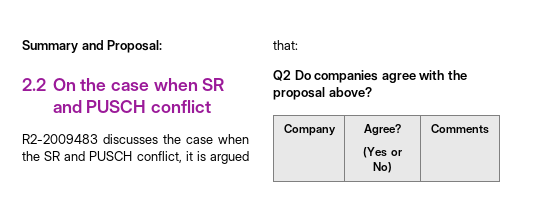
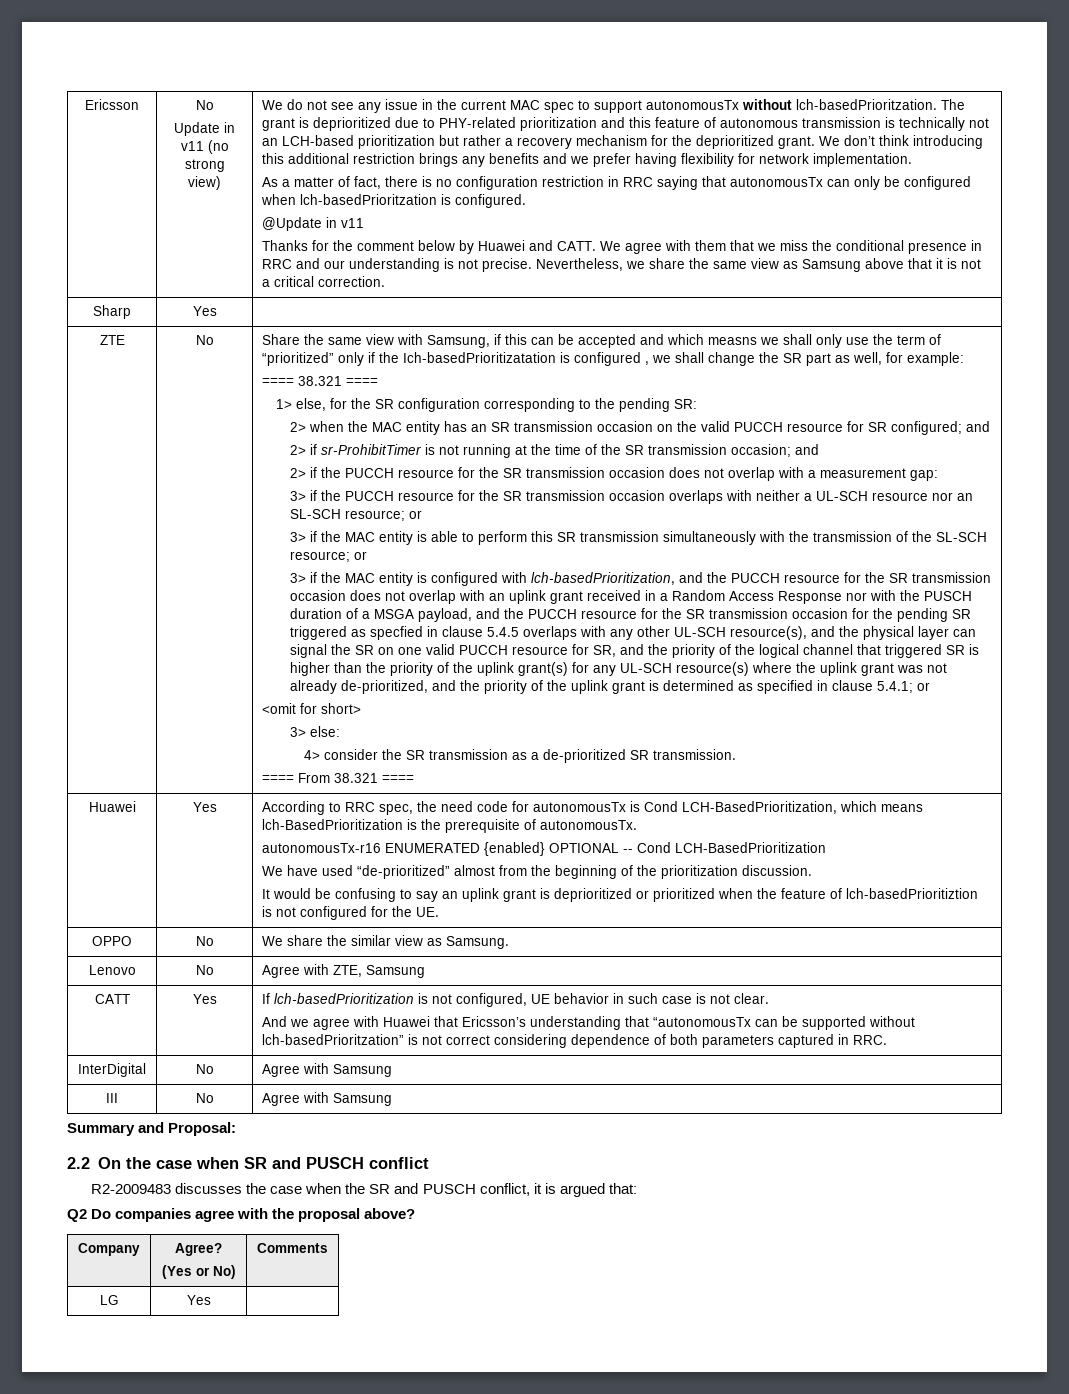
(22, 46) none -> [85,99,139,110] [195,100,214,110] [174,122,235,136] [180,140,229,154] [184,159,225,172] [188,176,221,190] [262,99,966,113] [262,117,990,131] [262,135,984,149] [262,153,913,167] [262,176,972,190] [261,194,527,208] [262,217,365,231] [262,240,983,254] [262,258,982,272] [262,276,386,287] [93,305,131,319] [192,306,217,316] [99,335,125,345] [195,335,214,345] [262,334,942,348] [262,352,965,366] [262,376,379,386] [275,398,697,412] [289,421,990,435] [289,444,819,458] [289,467,938,481] [289,490,973,504] [289,509,422,521] [289,531,987,545] [289,551,367,562] [289,572,991,586] [289,590,972,604] [289,608,971,622] [289,626,976,640] [289,644,979,658] [289,662,947,676] [289,680,930,694] [262,703,362,714] [289,726,340,737] [303,749,736,763] [262,773,415,783] [88,801,136,812] [192,802,217,812] [262,801,924,815] [262,819,638,833] [262,842,827,856] [262,865,813,879] [262,888,979,902] [262,906,440,920] [92,936,132,946] [195,936,214,946] [262,935,510,949] [88,965,136,975] [195,965,214,975] [262,964,426,978] [94,994,130,1004] [192,994,217,1004] [262,993,770,1007] [262,1016,916,1030] [262,1034,888,1048] [78,1063,146,1077] [195,1064,214,1074] [262,1063,393,1077] [106,1093,118,1103] [195,1093,214,1103] [262,1092,393,1106] Ericsson | No // Update in v11 (no strong view) | We do not see any issue in the current MAC spec to support autonomousTx without lch-basedPrioritzation. The grant is deprioritized due to PHY-related prioritization and this feature of autonomous transmission is technically not an LCH-based prioritization but rather a recovery mechanism for the deprioritized grant. We don’t think introducing this additional restriction brings any benefits and we prefer having flexibility for network implementation. // As a matter of fact, there is no configuration restriction in RRC saying that autonomousTx can only be configured when lch-basedPrioritzation is configured. // @Update in v11 // Thanks for the comment below by Huawei and CATT. We agree with them that we miss the conditional presence in RRC and our understanding is not precise. Nevertheless, we share the same view as Samsung above that it is not a critical correction. // Sharp | Yes | // ZTE | No | Share the same view with Samsung, if this can be accepted and which measns we shall only use the term of “prioritized” only if the Ich-basedPrioritizatation is configured , we shall change the SR part as well, for example: // ==== 38.321 ==== // 1> else, for the SR configuration corresponding to the pending SR: // 2> when the MAC entity has an SR transmission occasion on the valid PUCCH resource for SR configured; and // 2> if sr-ProhibitTimer is not running at the time of the SR transmission occasion; and // 2> if the PUCCH resource for the SR transmission occasion does not overlap with a measurement gap: // 3> if the PUCCH resource for the SR transmission occasion overlaps with neither a UL-SCH resource nor an SL-SCH resource; or // 3> if the MAC entity is able to perform this SR transmission simultaneously with the transmission of the SL-SCH resource; or // 3> if the MAC entity is configured with lch-basedPrioritization, and the PUCCH resource for the SR transmission occasion does not overlap with an uplink grant received in a Random Access Response nor with the PUSCH duration of a MSGA payload, and the PUCCH resource for the SR transmission occasion for the pending SR triggered as specfied in clause 5.4.5 overlaps with any other UL-SCH resource(s), and the physical layer can signal the SR on one valid PUCCH resource for SR, and the priority of the logical channel that triggered SR is higher than the priority of the uplink grant(s) for any UL-SCH resource(s) where the uplink grant was not already de-prioritized, and the priority of the uplink grant is determined as specified in clause 5.4.1; or // <omit for short> // 3> else: // 4> consider the SR transmission as a de-prioritized SR transmission. // ==== From 38.321 ==== // Huawei | Yes | According to RRC spec, the need code for autonomousTx is Cond LCH-BasedPrioritization, which means lch-BasedPrioritization is the prerequisite of autonomousTx. // autonomousTx-r16 ENUMERATED {enabled} OPTIONAL -- Cond LCH-BasedPrioritization // We have used “de-prioritized” almost from the beginning of the prioritization discussion. // It would be confusing to say an uplink grant is deprioritized or prioritized when the feature of lch-basedPrioritiztion is not configured for the UE. // OPPO | No | We share the similar view as Samsung. // Lenovo | No | Agree with ZTE, Samsung // CATT | Yes | If lch-basedPrioritization is not configured, UE behavior in such case is not clear. // And we agree with Huawei that Ericsson’s understanding that “autonomousTx can be supported without lch-basedPrioritzation” is not correct considering dependence of both parameters captured in RRC. // InterDigital | No | Agree with Samsung // III | No | Agree with Samsung //
(489, 129) none -> [99,1295,119,1305] [186,1295,211,1305] // LG | Yes |

